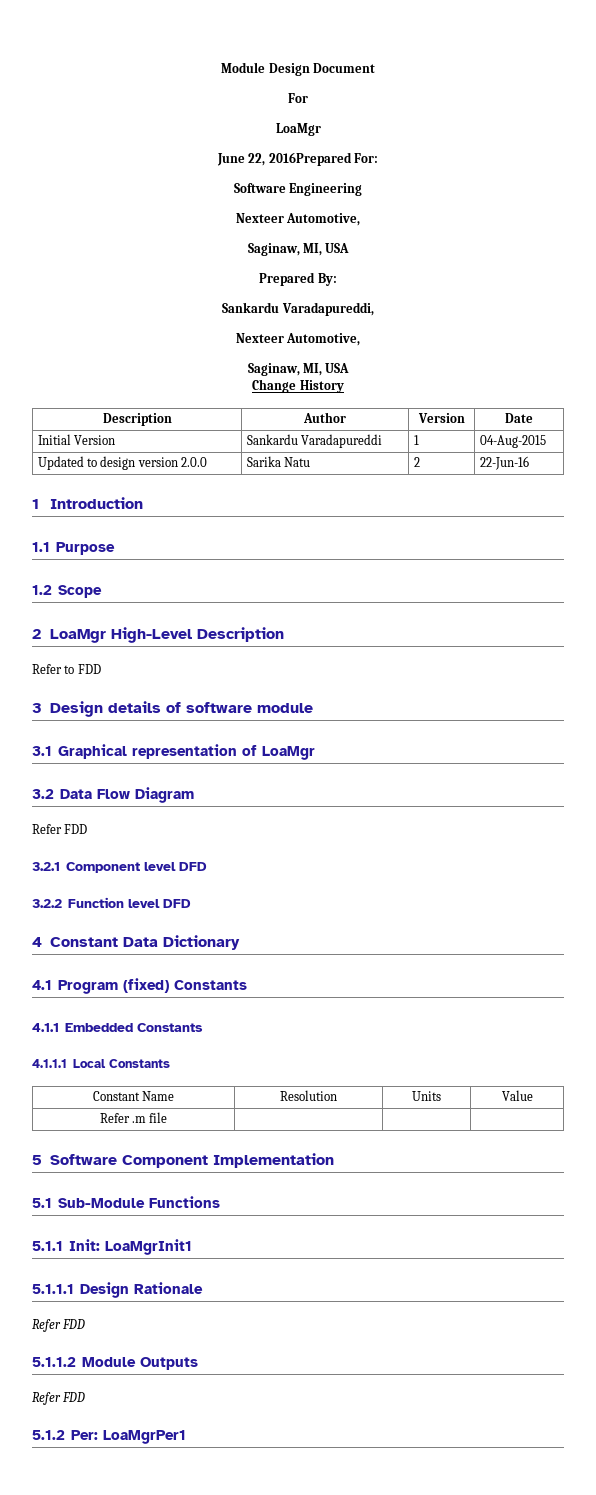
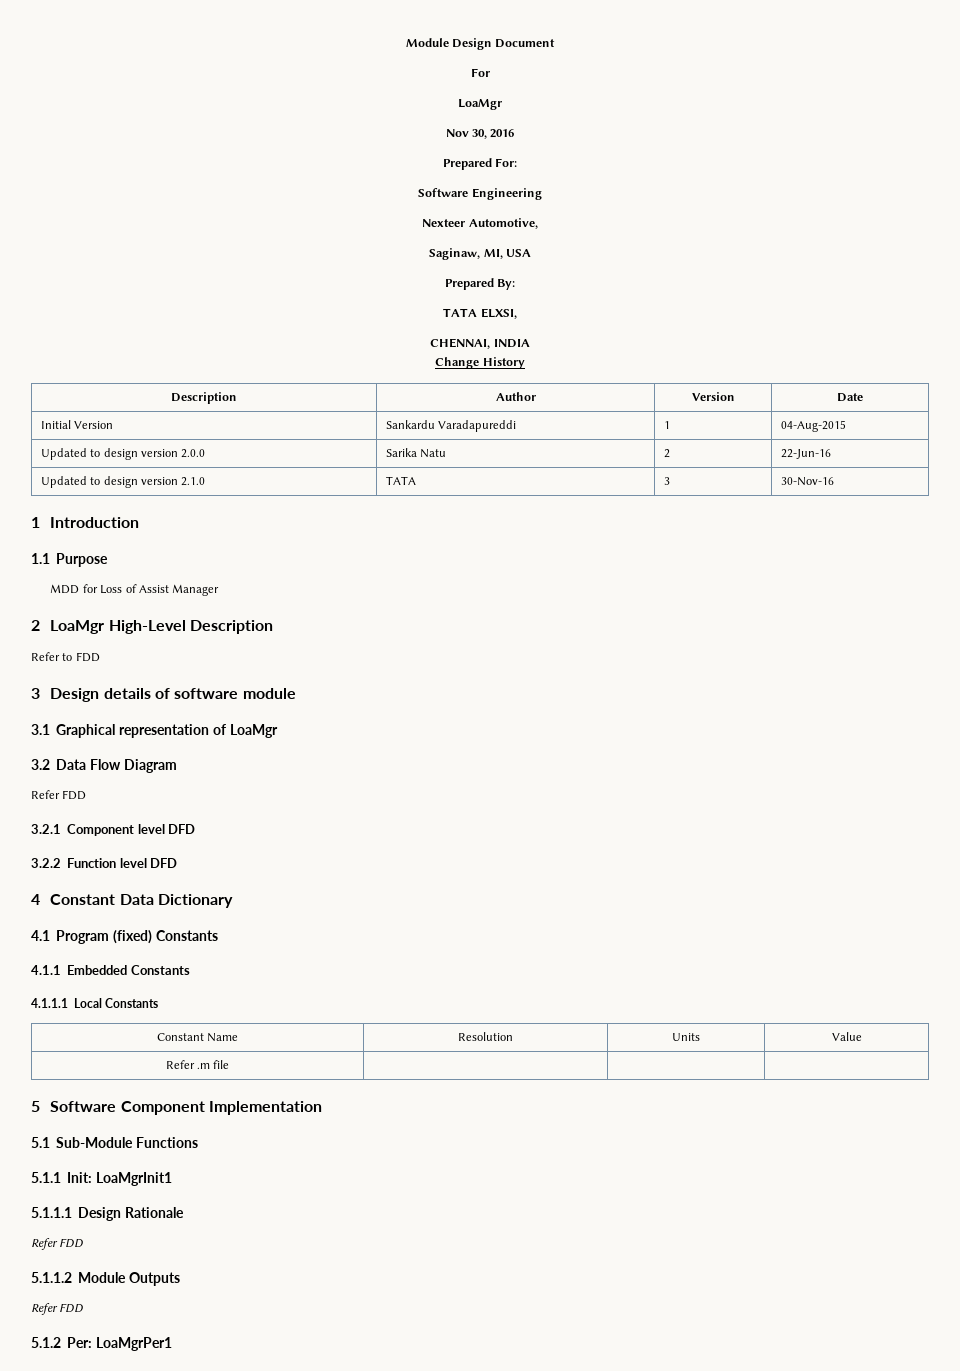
[216,152,352,166] June 22, 2016Prepared -> [445,129,515,139] [442,158,492,170] Nov 30, 2016 // Prepared
[222,302,374,316] [235,333,361,346] [247,363,350,376] Sankardu Varadapureddi, // Nexteer Automotive, // Saginaw, MI, USA -> [443,308,517,319] [430,338,530,349] TATA ELXSI, // CHENNAI, INDIA
[32,497,144,509] [32,542,116,555] [32,585,103,598] // 1 Introduction // 1.1 Purpose // 1.2 Scope -> [40,476,206,488] [385,476,416,485] [663,477,670,485] [780,477,834,486] [31,517,140,528] [31,553,109,567] [50,584,220,596] // Updated to design version 2.1.0 | TATA | 3 | 30-Nov-16 // 1 Introduction // 1.1 Purpose // MDD for Loss of Assist Manager

